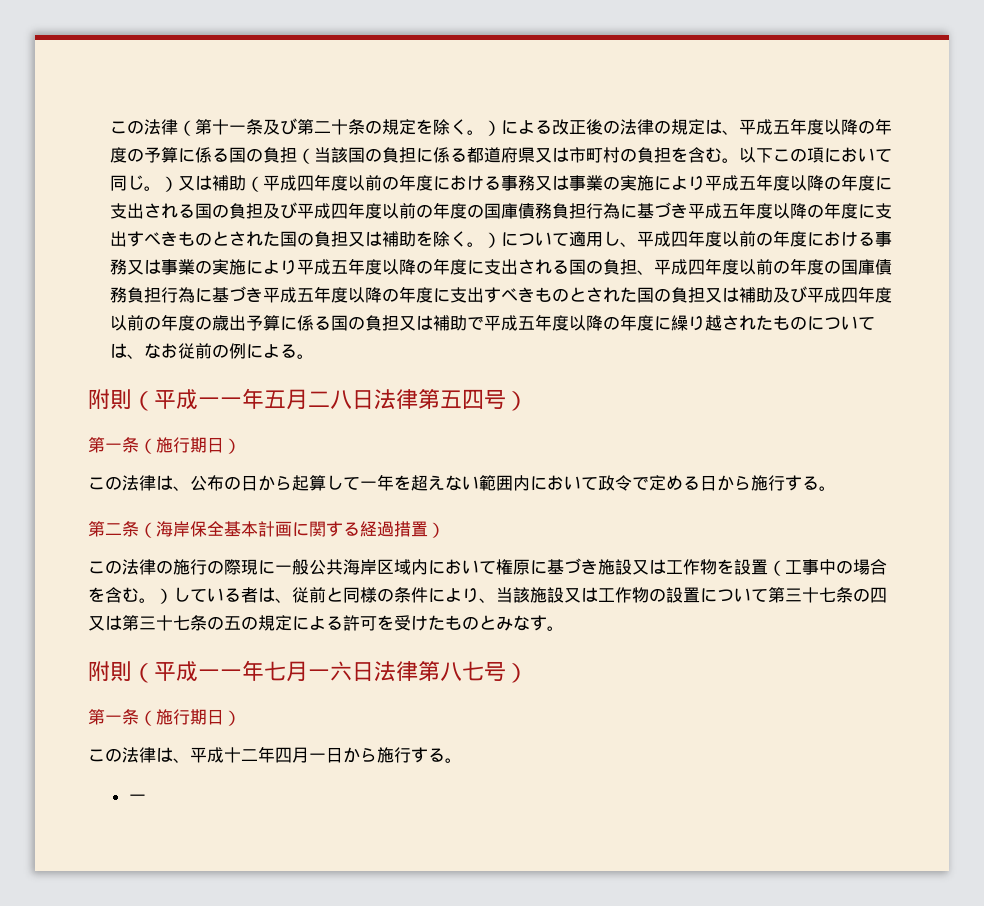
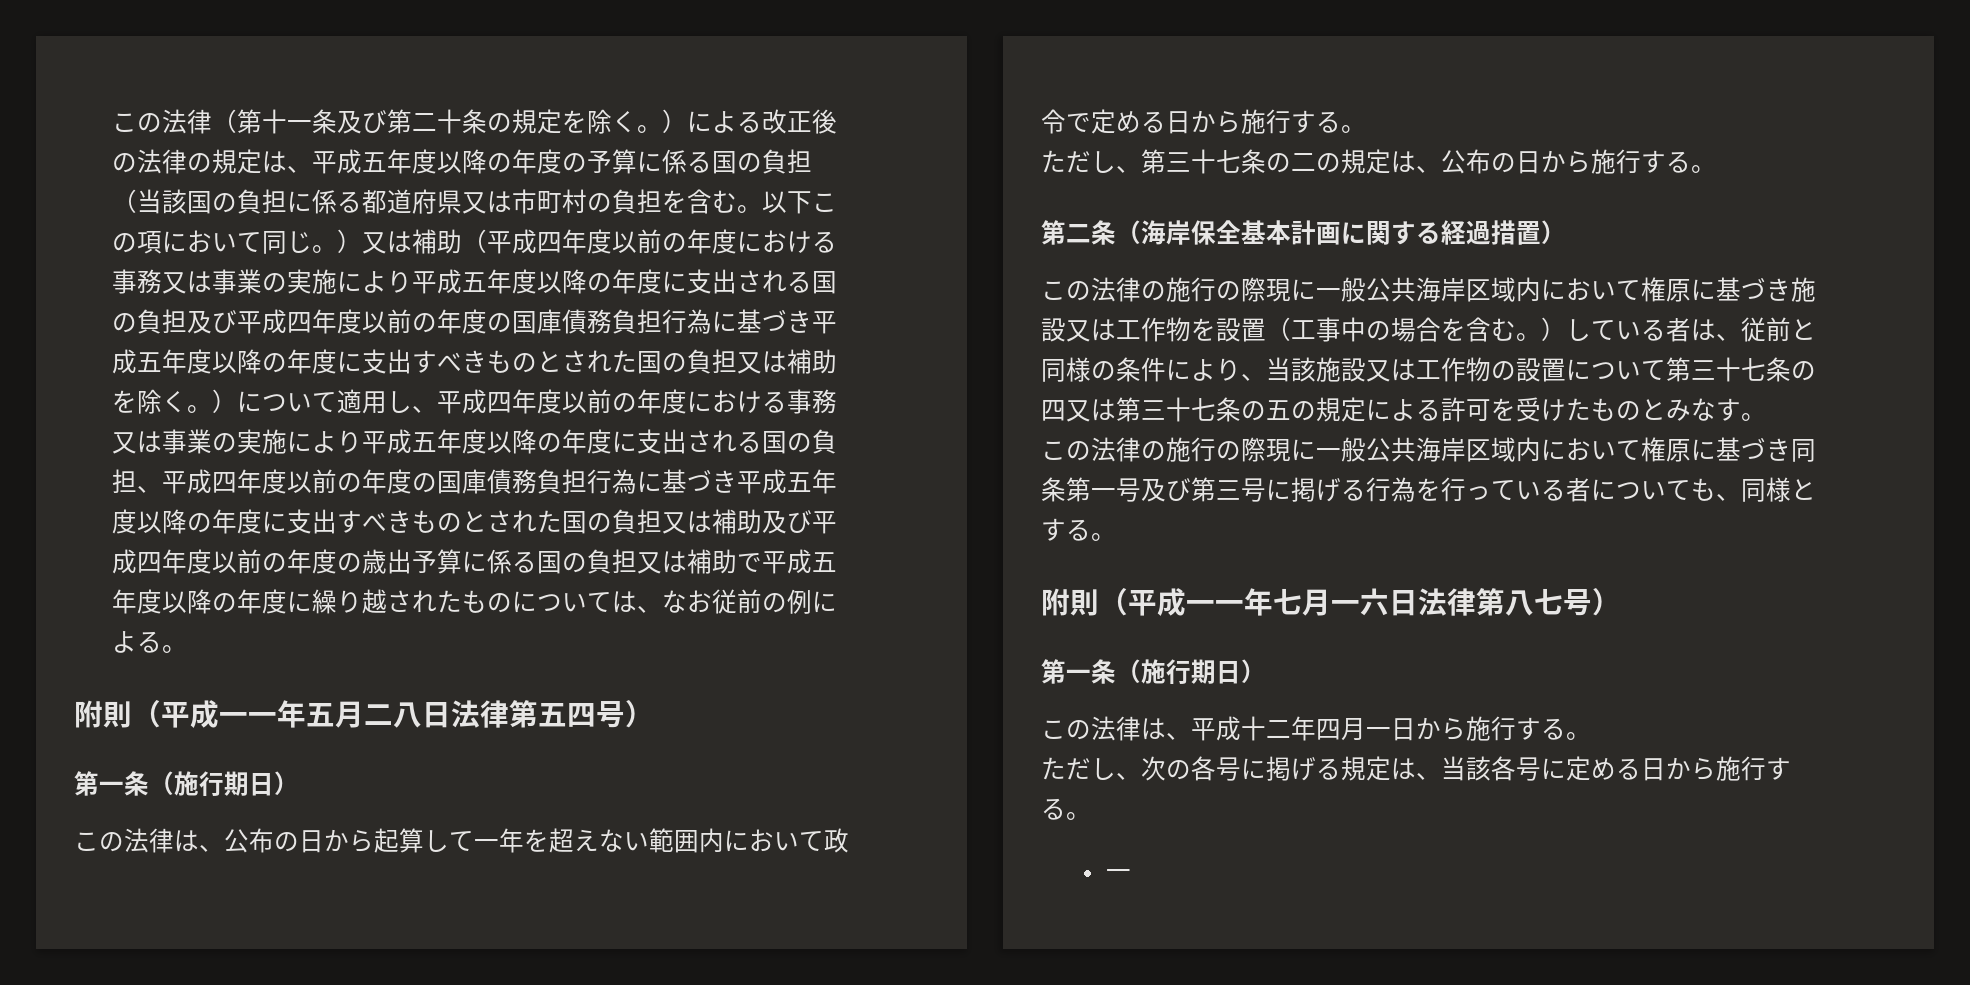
(836, 488) none -> [1041,149,1716,174] // ただし、第三十七条の二の規定は、公布の日から施行する。
(564, 628) none -> [1041,437,1816,462] [1041,477,1816,502] [1041,518,1116,541] // この法律の施行の際現に一般公共海岸区域内において権原に基づき同条第一号及び第三号に掲げる行為を行っている者についても、同様とする。
(462, 760) none -> [1041,756,1791,781] [1041,798,1091,820] // ただし、次の各号に掲げる規定は、当該各号に定める日から施行する。

